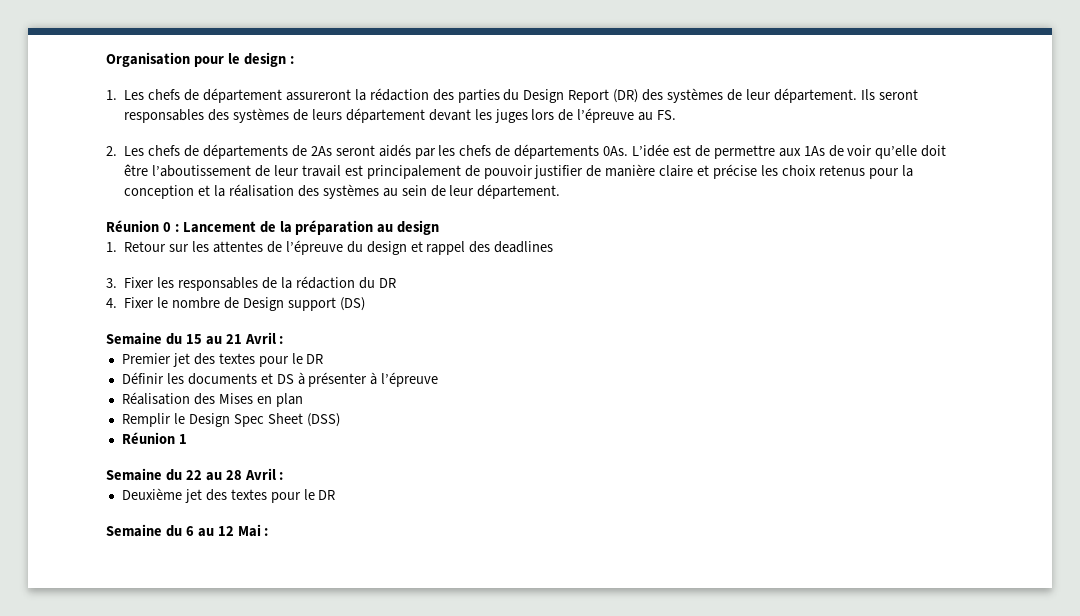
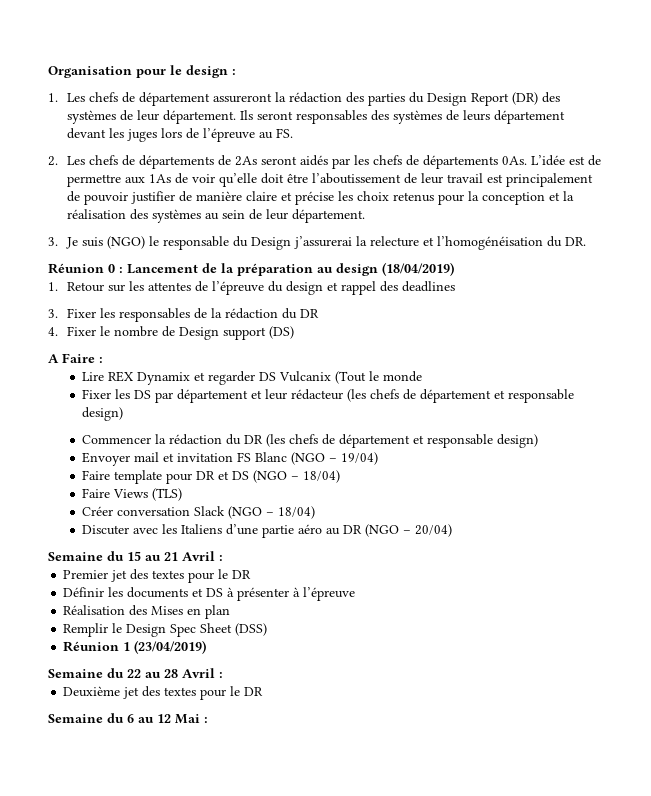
(561, 191) none -> [48,236,587,250] // 3. Je suis (NGO) le responsable du Design j’assurerai la relecture et l’homogénéisation du DR.
(440, 227) none -> [382,262,454,276] (18/04/2019)
(365, 304) none -> [48,353,103,363] [82,371,423,385] [82,389,575,403] [82,407,124,421] [82,434,539,448] [82,452,379,466] [82,470,341,484] [82,488,183,501] [82,506,316,519] [82,524,453,538] // A Faire : // Lire REX Dynamix et regarder DS Vulcanix (Tout le monde // Fixer les DS par département et leur rédacteur (les chefs de département et responsable design) // Commencer la rédaction du DR (les chefs de département et responsable design) // Envoyer mail et invitation FS Blanc (NGO – 19/04) // Faire template pour DR et DS (NGO – 18/04) // Faire Views (TLS) // Créer conversation Slack (NGO – 18/04) // Discuter avec les Italiens d’une partie aéro au DR (NGO – 20/04)
(187, 439) none -> [134,640,207,654] (23/04/2019)

